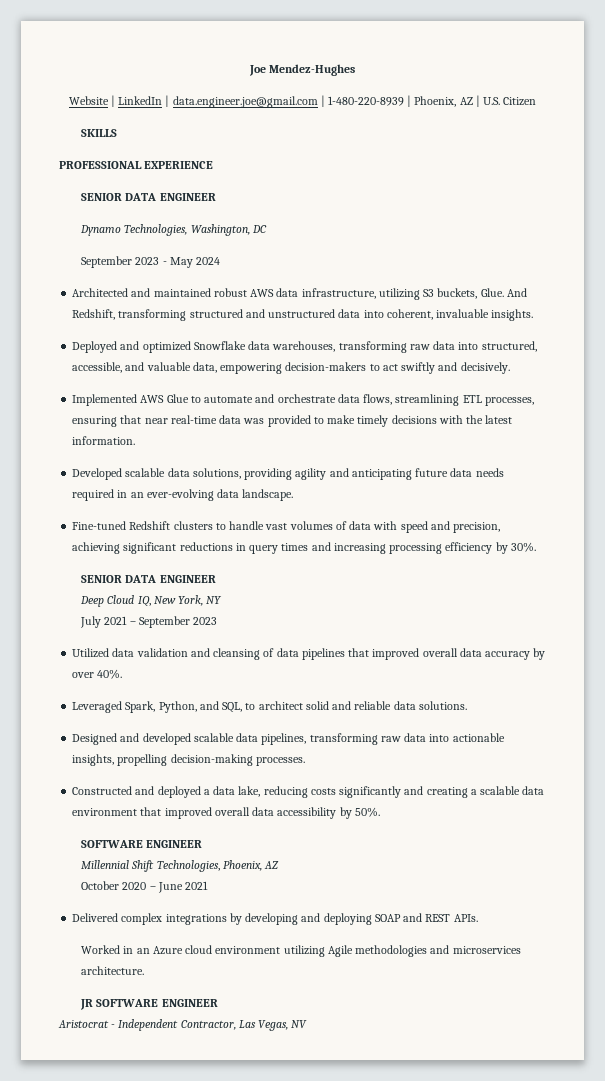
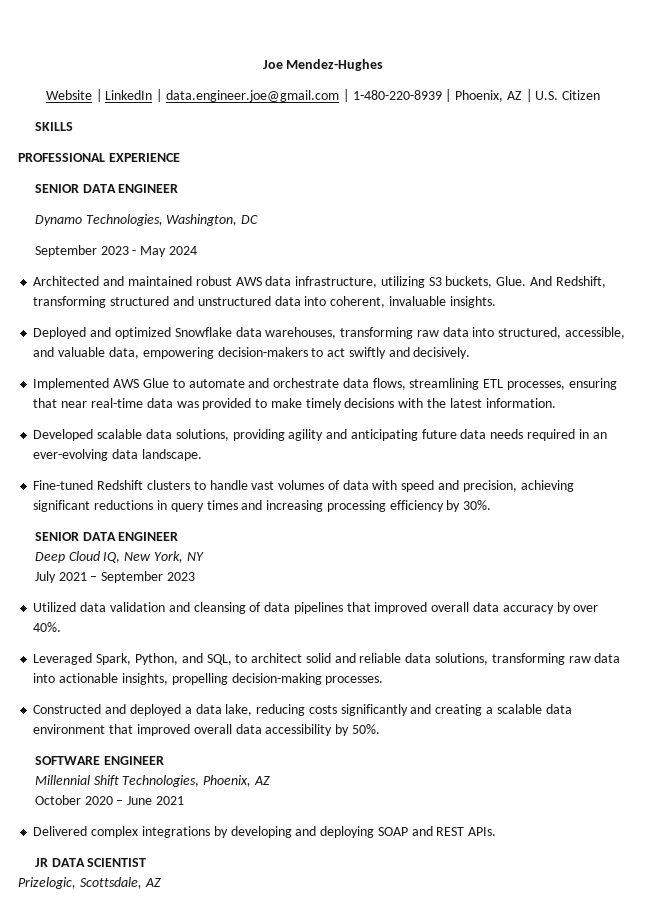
[418,701,467,710] [72,733,307,745] solutions. // Designed and developed scalable data pipelines, -> [434,653,488,665] solutions,
[81,945,521,957] [81,966,145,975] [80,999,218,1010] [58,1019,308,1031] Worked in an Azure cloud environment utilizing Agile methodologies and microservices architecture. // JR SOFTWARE ENGINEER // Aristocrat - Independent Contractor, Las Vegas, NV -> [34,858,147,867] [18,877,161,889] JR DATA SCIENTIST // Prizelogic, Scottsdale, AZ

